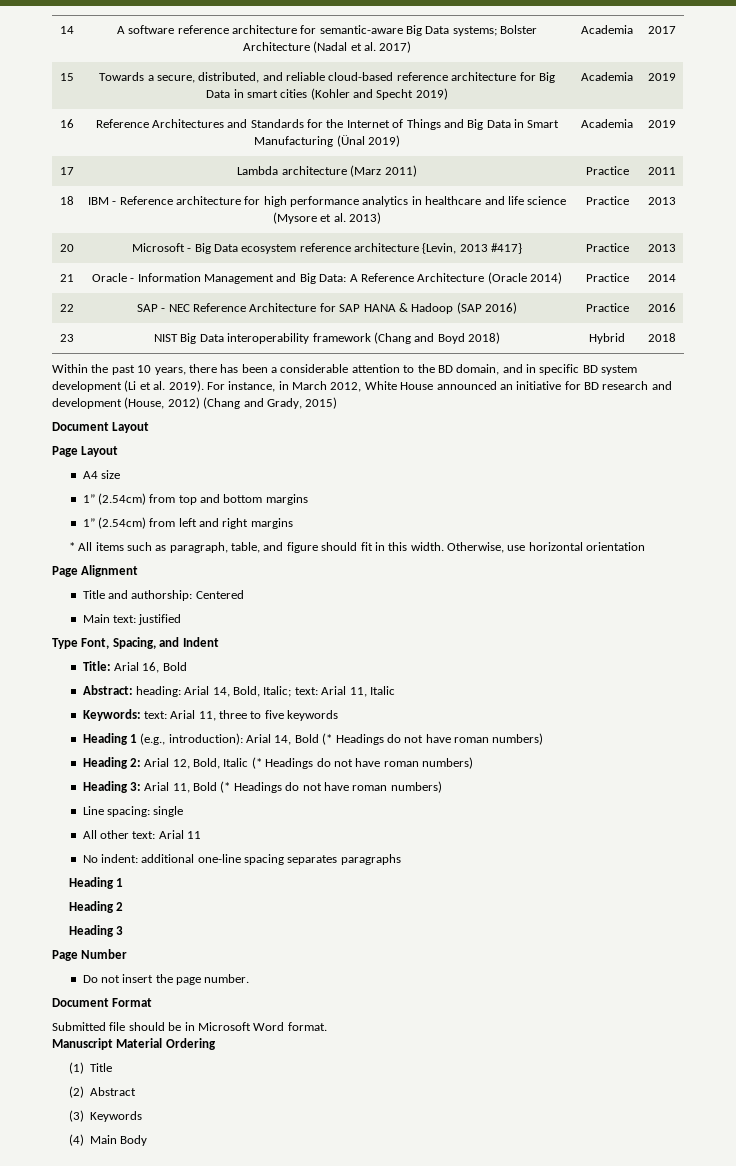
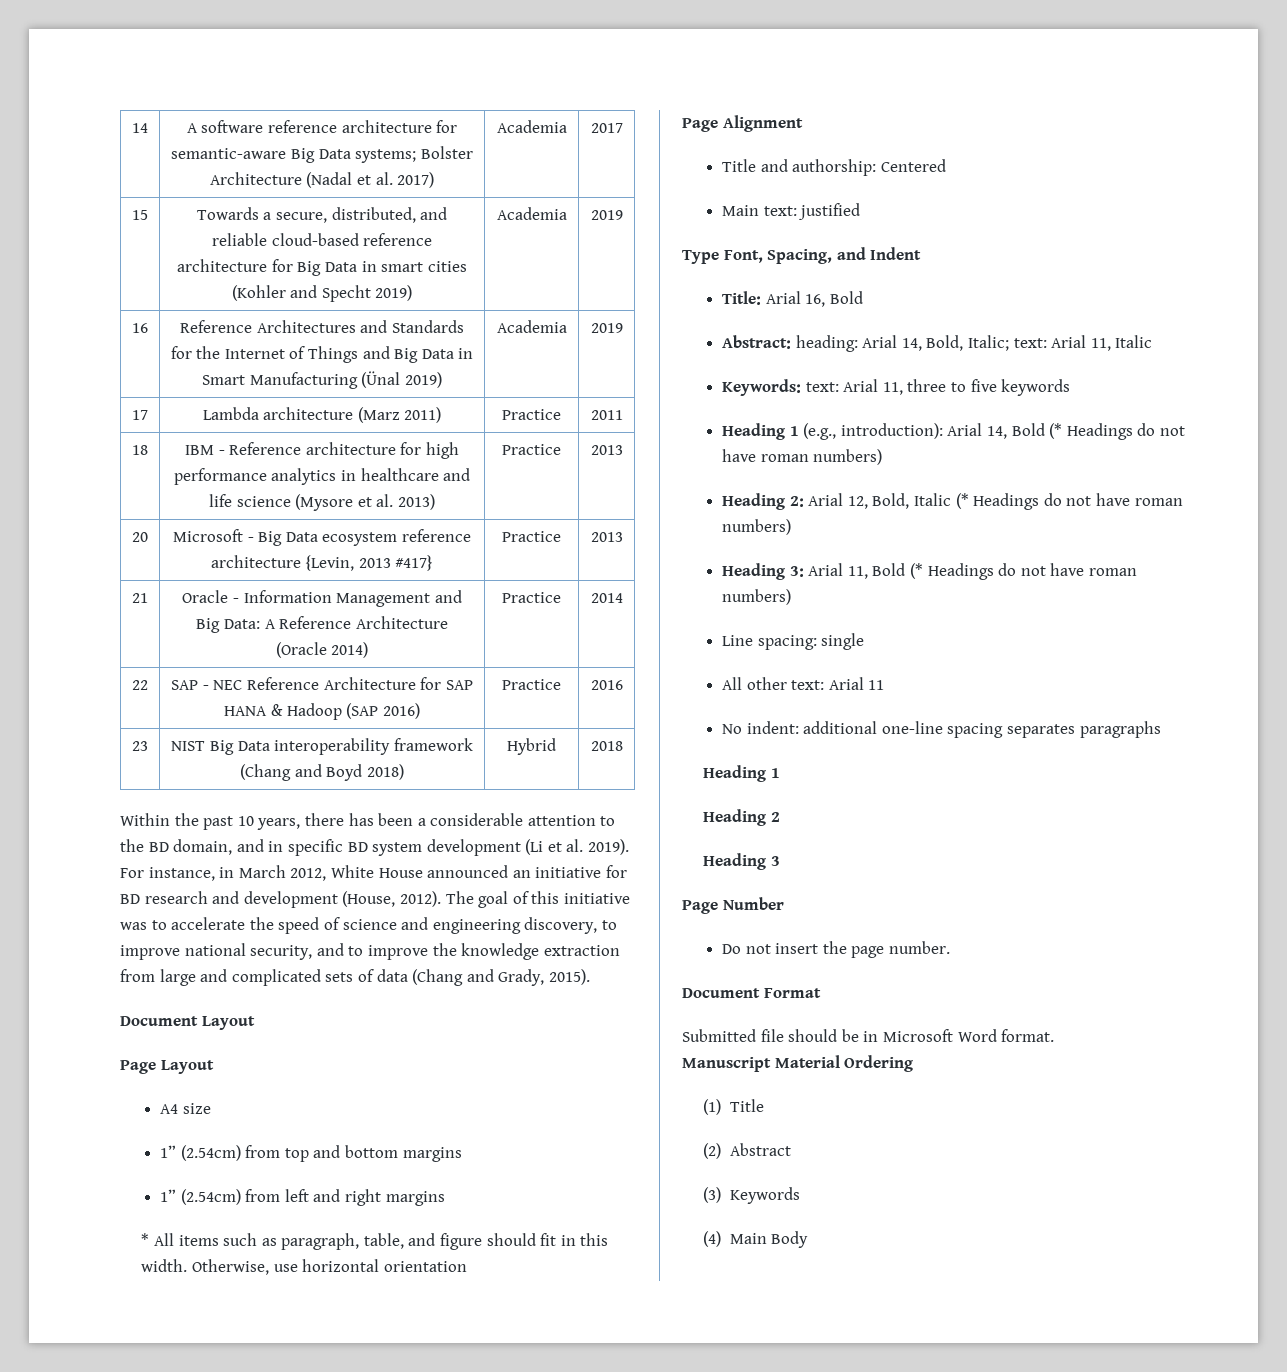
[167,397,200,409] 2012) -> [399,891,630,908] [120,917,617,934] [120,943,620,960] [120,969,408,986] 2012). The goal of this initiative was to accelerate the speed of science and engineering discovery, to improve national security, and to improve the knowledge extraction from large and complicated sets of data
[305,397,338,409] 2015) -> [548,969,590,985] 2015).

